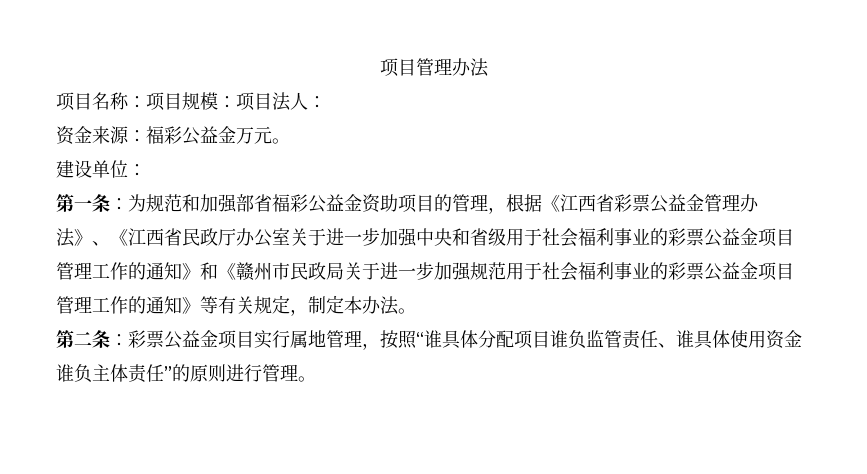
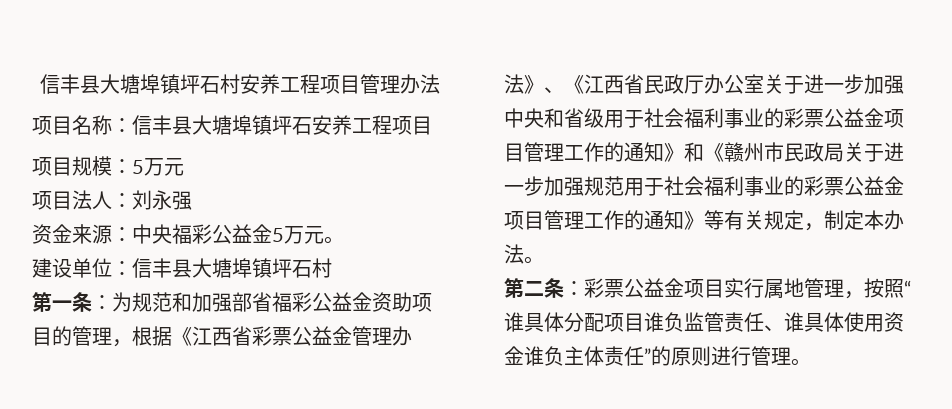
(379, 67) none -> [40,74,320,94] 信丰县大塘埠镇坪石村安养工程
(146, 102) none -> [132,115,432,135] 信丰县大塘埠镇坪石安养工程项目 //
(236, 102) none -> [132,158,184,176] 5万元 //
(326, 102) none -> [132,190,192,210] 刘永强
[146,126,236,145] 福彩公益金 -> [132,224,284,244] 中央福彩公益金5
(146, 170) none -> [132,258,332,278] 信丰县大塘埠镇坪石村

